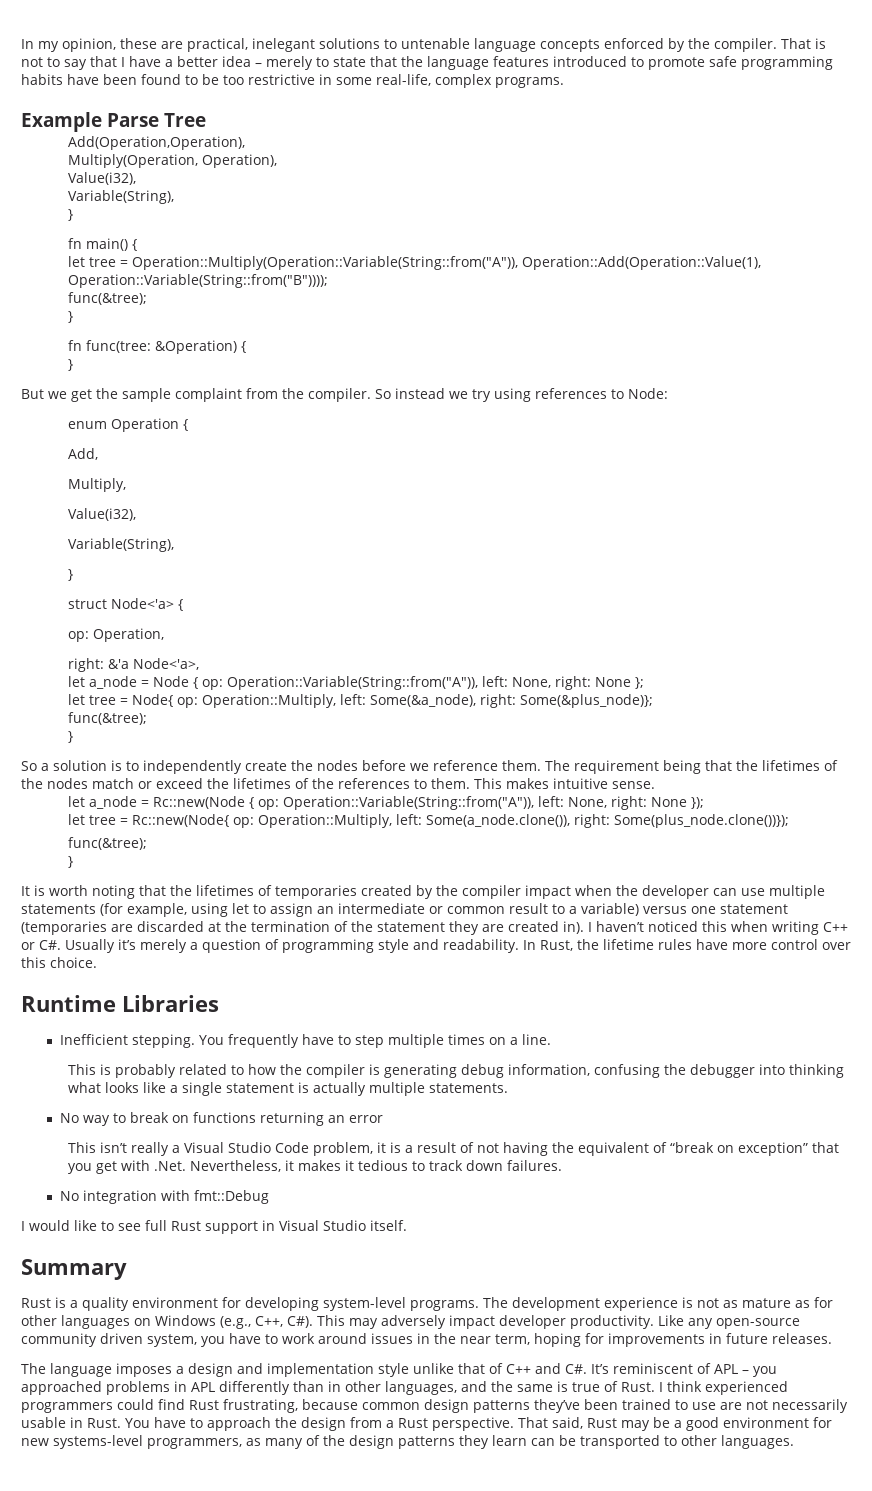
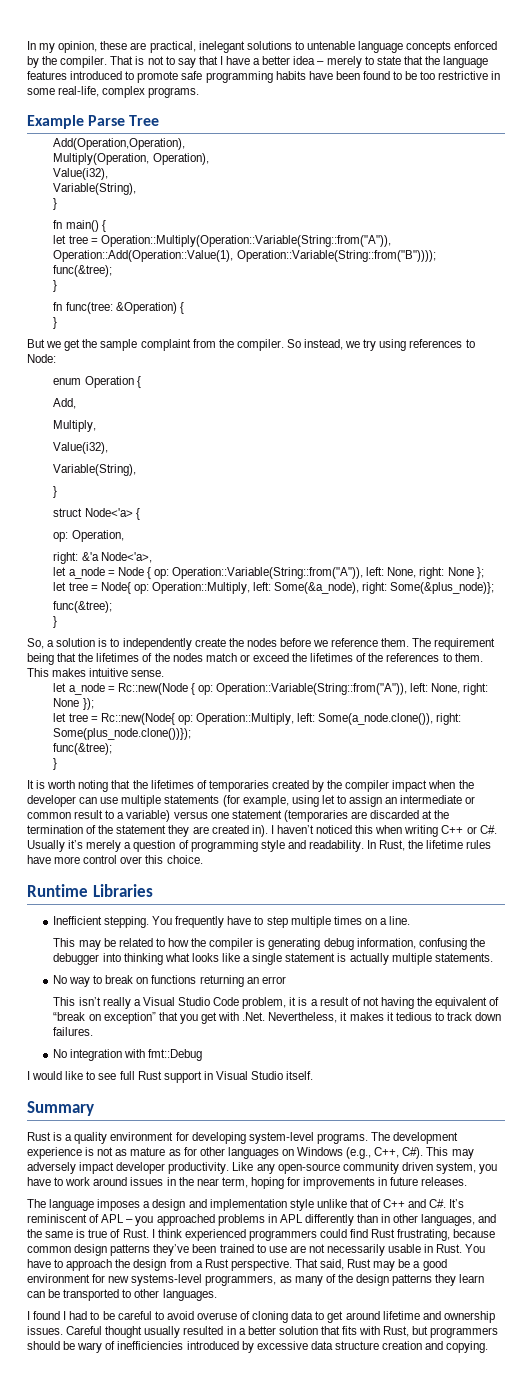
[395,388,445,399] instead -> [304,339,344,350] instead,
[21,761,37,771] So -> [27,638,44,649] So,
[99,1064,176,1078] is probably -> [78,938,116,950] may be
(794, 1442) none -> [27,1311,495,1323] [27,1326,499,1338] [27,1341,489,1353] // I found I had to be careful to avoid overuse of cloning data to get around lifetime and ownership issues. Careful thought usually resulted in a better solution that fits with Rust, but programmers should be wary of inefficiencies introduced by excessive data structure creation and copying.

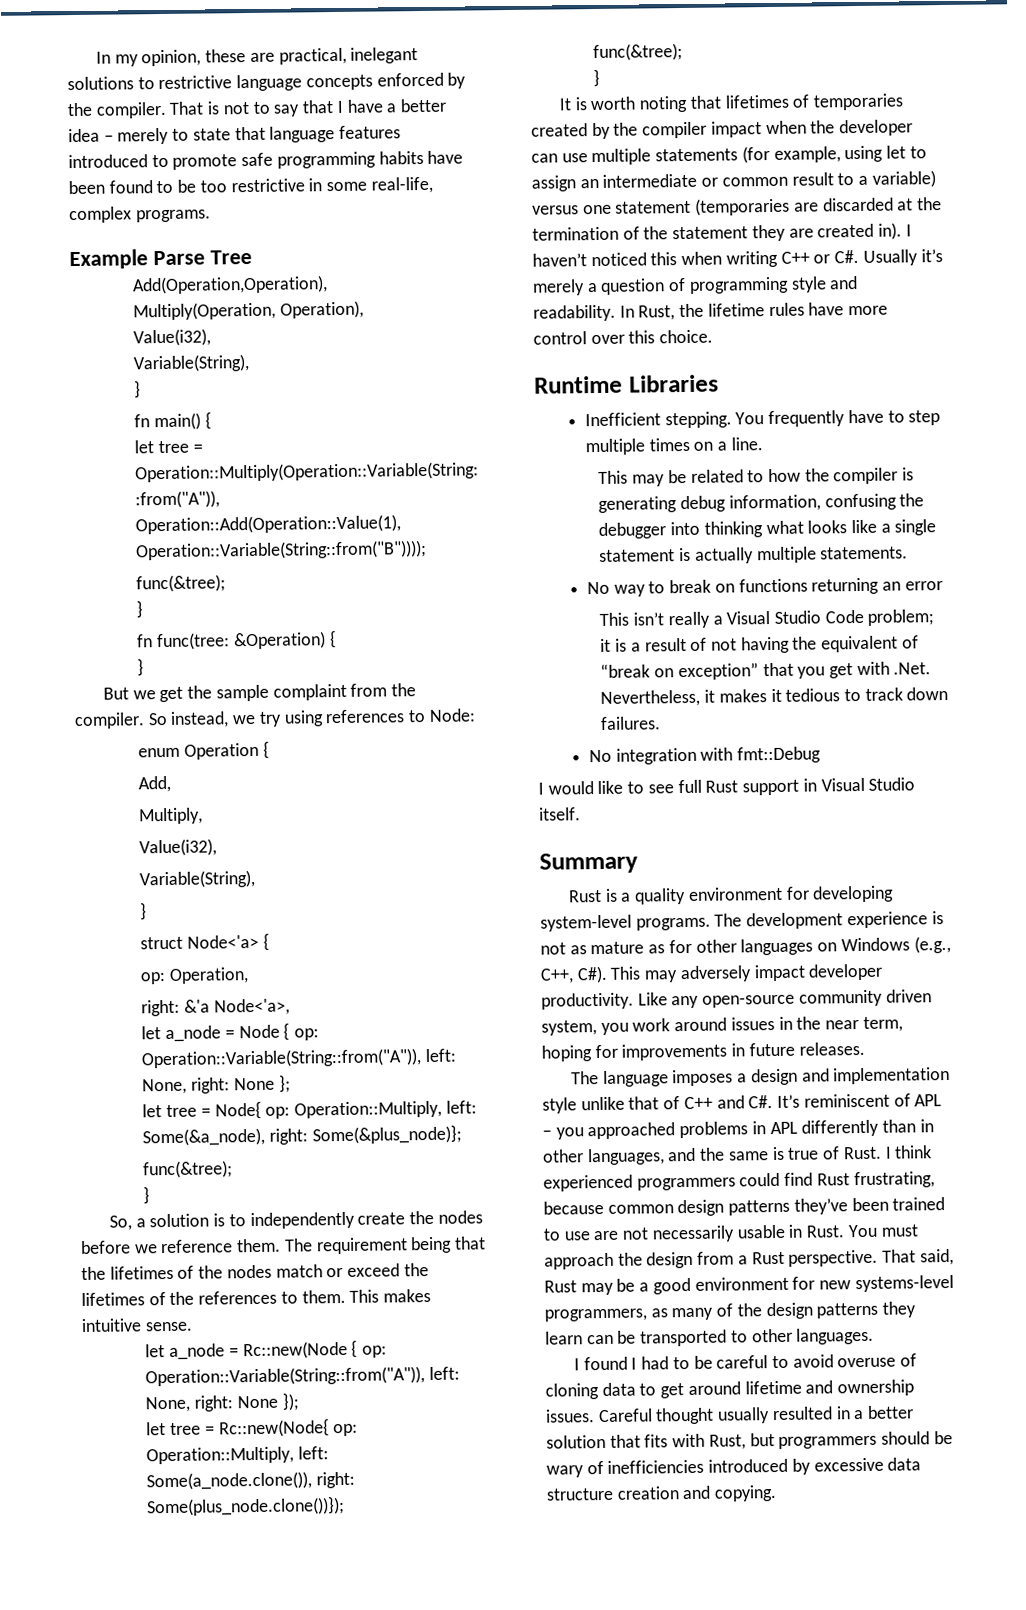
[306,41,355,50] untenable -> [158,75,233,90] restrictive
[424,56,440,65] the -> (266, 133) none
[132,780,148,789] the -> (721, 102) none
[242,997,287,1009] problem, -> [867,609,935,626] problem;
[27,1177,64,1186] have to -> (629, 1029) none
[27,1259,64,1268] have to -> [880,1224,918,1237] must

